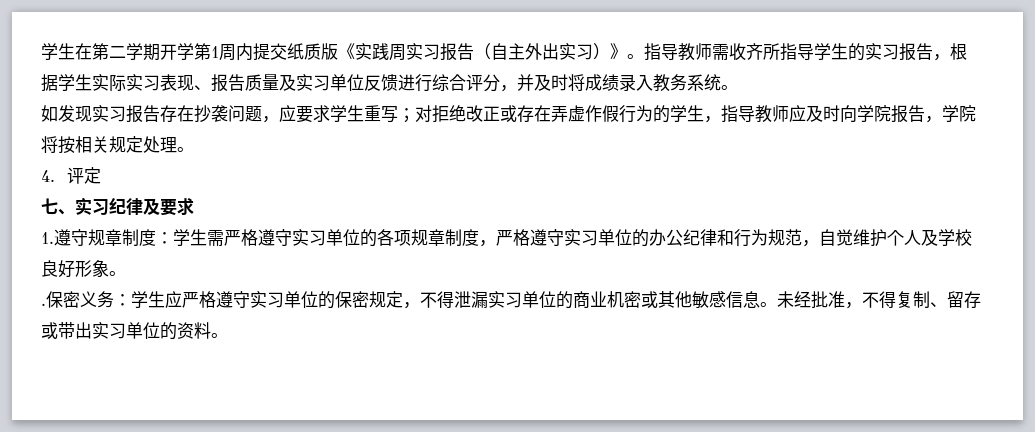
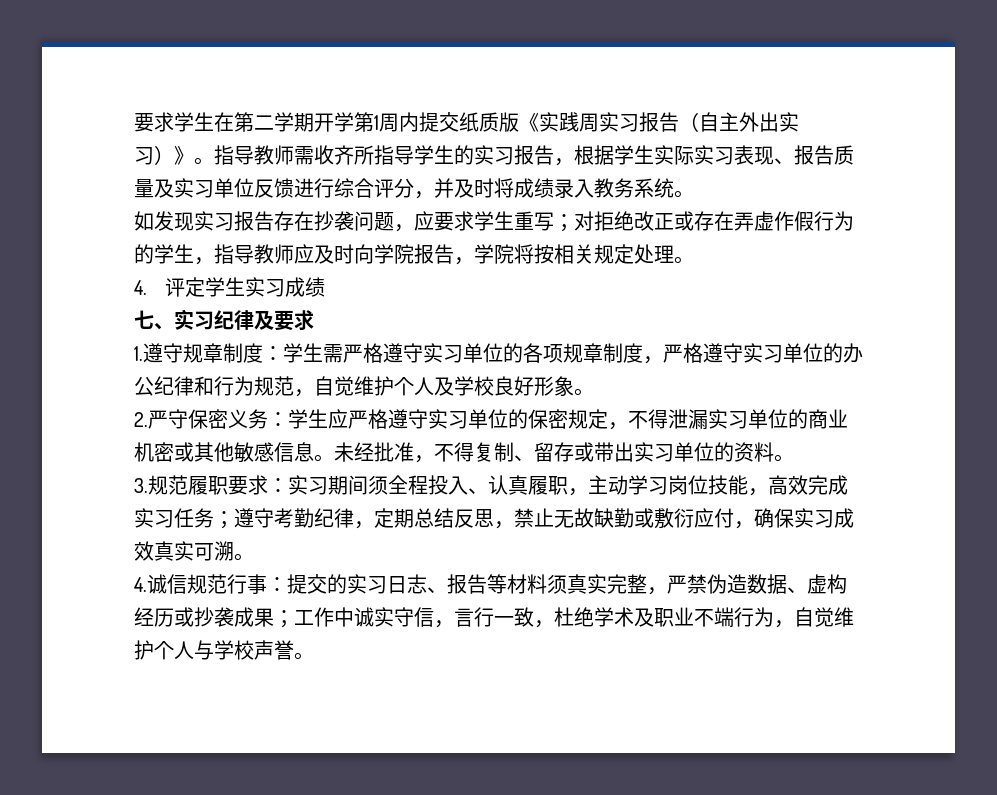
(41, 51) none -> [134,112,174,132] 要求
(101, 175) none -> [204,277,325,297] 学生实习成绩
[41,303,46,306] . -> [134,409,188,429] 2.严守
(228, 335) none -> [134,475,848,496] [134,508,854,529] [134,541,254,561] [134,574,847,595] [134,607,854,628] [134,640,314,660] // 3.规范履职要求：实习期间须全程投入、认真履职，主动学习岗位技能，高效完成实习任务；遵守考勤纪律，定期总结反思，禁止无故缺勤或敷衍应付，确保实习成效真实可溯。 // 4.诚信规范行事：提交的实习日志、报告等材料须真实完整，严禁伪造数据、虚构经历或抄袭成果；工作中诚实守信，言行一致，杜绝学术及职业不端行为，自觉维护个人与学校声誉。

